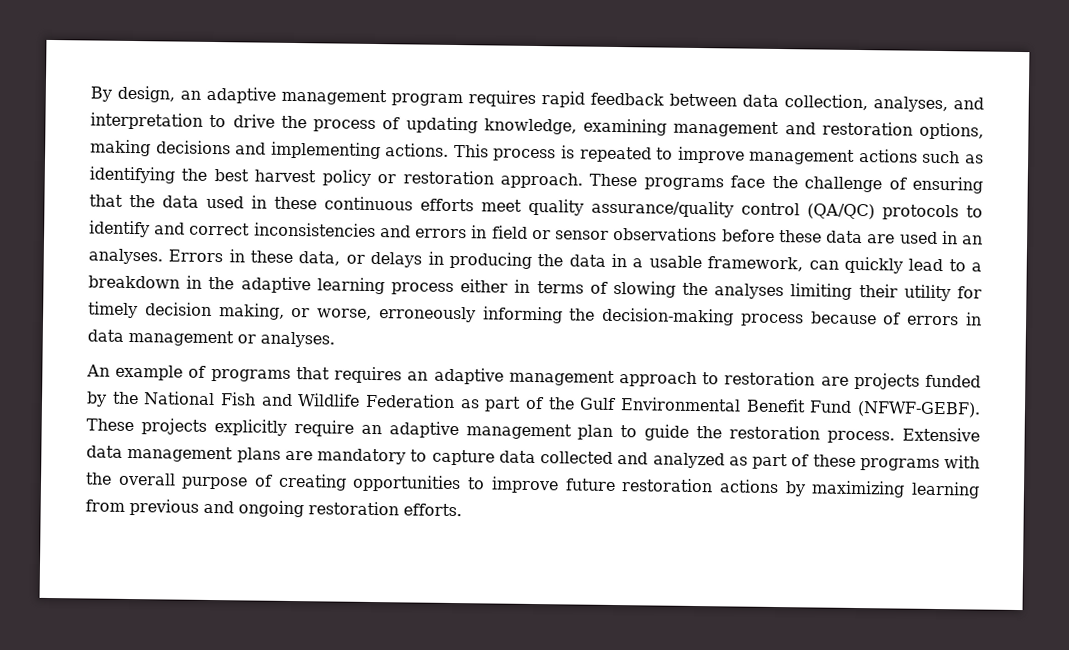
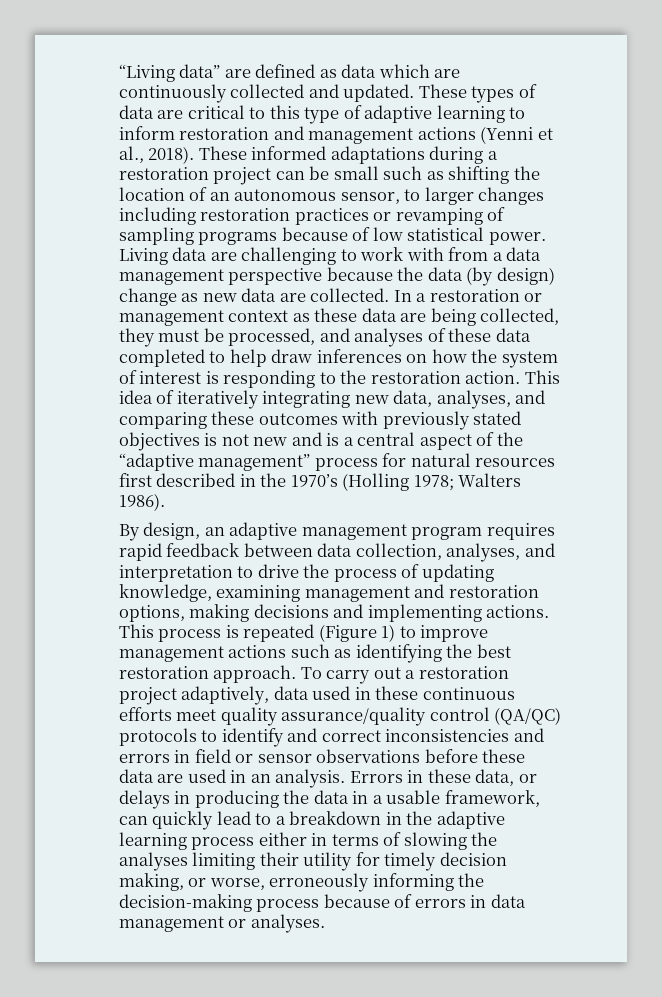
(90, 94) none -> [119,64,461,82] [119,84,537,103] [119,105,526,124] [119,126,553,144] [119,146,498,164] [119,166,540,185] [119,187,545,205] [119,207,506,225] [119,227,546,245] [119,247,542,265] [119,267,555,286] [119,288,543,306] [119,308,560,326] [119,328,531,347] [119,349,558,368] [119,370,560,388] [119,390,546,409] [119,411,522,430] [119,432,523,451] [119,453,556,471] [119,473,522,491] [119,493,165,511] “Living data” are defined as data which are continuously collected and updated. These types of data are critical to this type of adaptive learning to inform restoration and management actions (Yenni et al., 2018). These informed adaptations during a restoration project can be small such as shifting the location of an autonomous sensor, to larger changes including restoration practices or revamping of sampling programs because of low statistical power. Living data are challenging to work with from a data management perspective because the data (by design) change as new data are collected. In a restoration or management context as these data are being collected, they must be processed, and analyses of these data completed to help draw inferences on how the system of interest is responding to the restoration action. This idea of iteratively integrating new data, analyses, and comparing these outcomes with previously stated objectives is not new and is a central aspect of the “adaptive management” process for natural resources first described in the 1970’s (Holling 1978; Walters 1986). //
(652, 154) none -> [318,624,396,642] (Figure 1)
[254,169,984,194] [89,194,155,208] harvest policy or restoration approach. These programs face the challenge of ensuring that the -> [119,665,509,684] [119,686,270,705] restoration approach. To carry out a restoration project adaptively,
[88,248,163,265] analyses. -> [275,769,346,788] analysis.
[86,364,981,390] [86,391,981,418] [86,418,980,444] [86,445,980,472] [85,472,981,499] [85,498,462,518] // An example of programs that requires an adaptive management approach to restoration are projects funded by the National Fish and Wildlife Federation as part of the Gulf Environmental Benefit Fund (NFWF-GEBF). These projects explicitly require an adaptive management plan to guide the restoration process. Extensive data management plans are mandatory to capture data collected and analyzed as part of these programs with the overall purpose of creating opportunities to improve future restoration actions by maximizing learning from previous and ongoing restoration efforts. -> (325, 923) none

